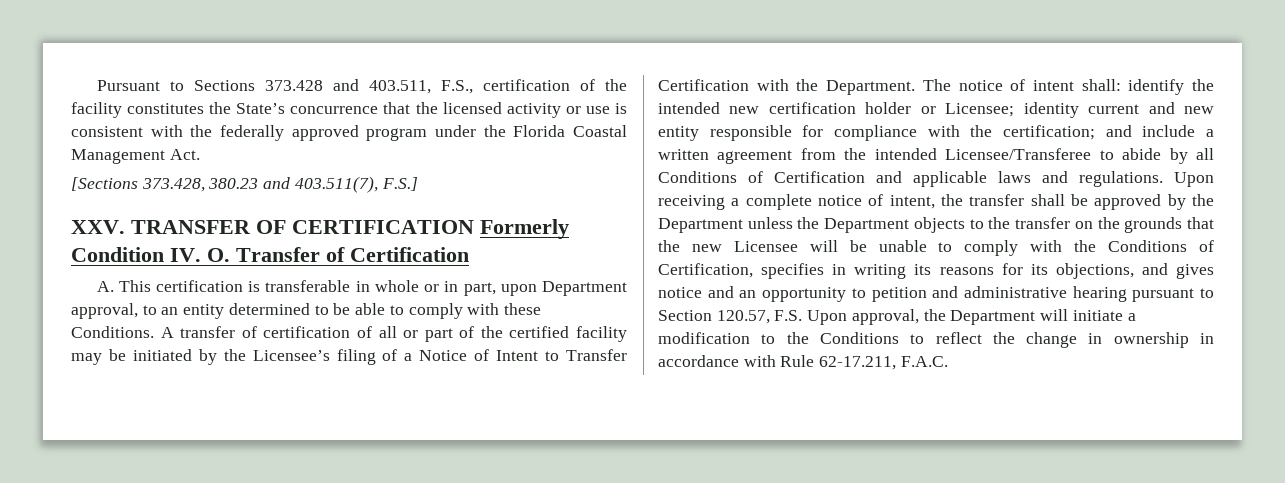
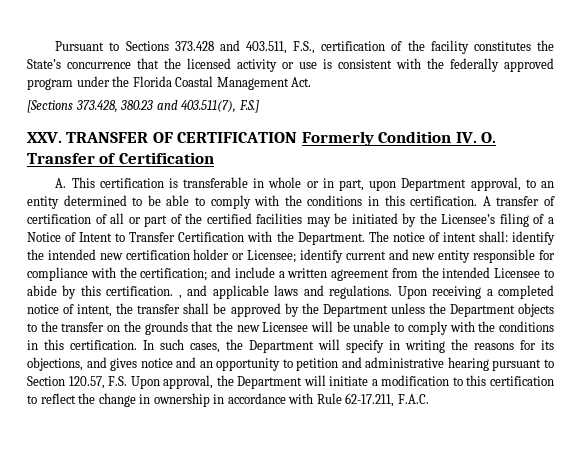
[503,303,541,315] [71,326,154,338] these Conditions. -> [284,195,478,206] the conditions in this certification.
[575,326,627,342] facility -> [256,213,303,224] facilities
[1023,102,1079,118] identity -> [299,249,343,263] identify
[945,148,1092,160] Licensee/Transferee -> [494,268,541,278] Licensee
[1196,148,1214,160] [658,171,865,183] all Conditions of Certification -> [80,285,182,299] this certification. ,
[745,194,812,210] complete -> [497,285,554,299] completed
[1108,240,1214,252] [658,263,825,279] Conditions of Certification, specifies -> [498,321,554,332] [27,339,384,353] conditions in this certification. In such cases, the Department will specify
[914,264,932,275] its -> [451,339,468,350] the
[786,332,899,344] the Conditions -> [466,375,555,386] this certification

